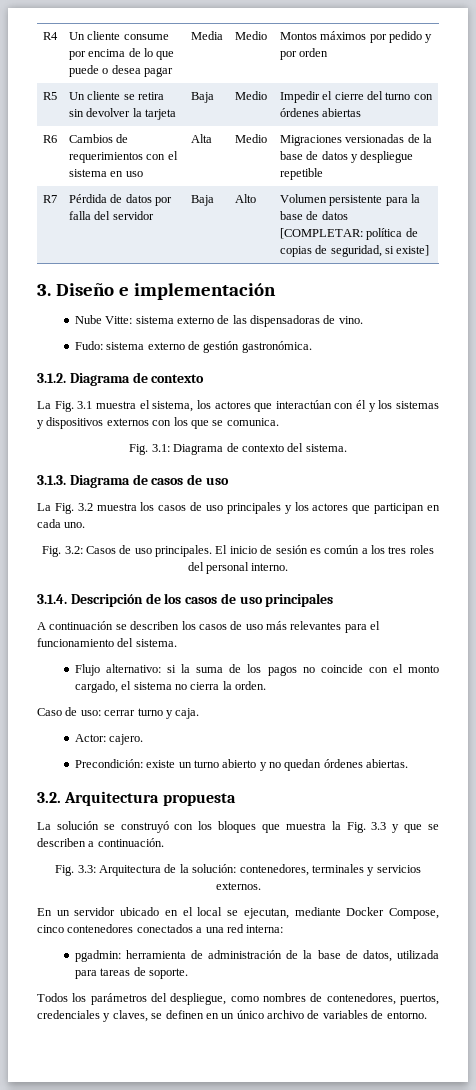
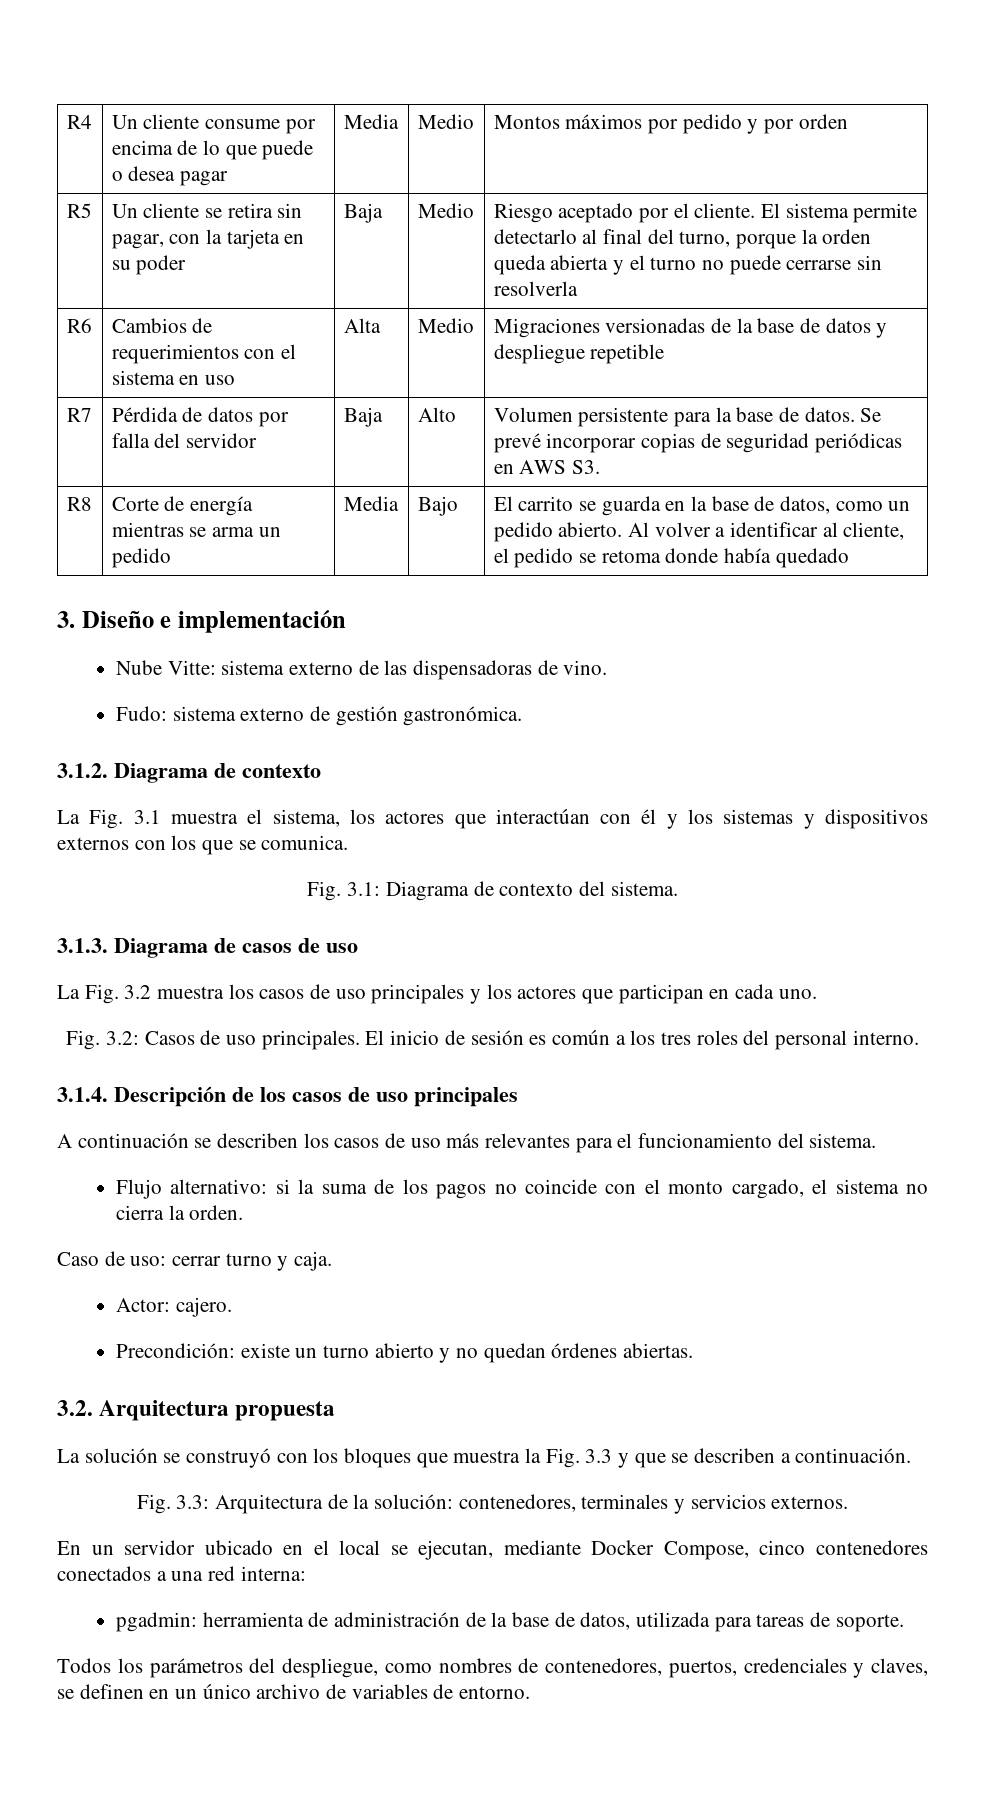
[86,108,131,117] devolver -> [111,234,201,249] pagar, con
(176, 114) none -> [284,234,305,244] [111,255,187,275] en su poder
[279,91,433,103] [279,108,362,117] Impedir el cierre del turno con órdenes abiertas -> [493,203,918,223] [493,229,872,249] [493,255,882,275] [493,281,578,296] Riesgo aceptado por el cliente. El sistema permite detectarlo al final del turno, porque la orden queda abierta y el turno no puede cerrarse sin resolverla
[321,211,348,220] [279,228,418,240] [279,245,430,257] datos [COMPLETAR: política de copias de seguridad, si existe] -> [804,407,882,422] [493,433,902,453] [493,460,600,474] [66,497,92,511] [111,496,253,516] [111,522,281,537] [111,548,171,568] [343,496,399,511] [417,496,458,516] [493,496,911,516] [493,522,905,542] [493,548,849,568] datos. Se prevé incorporar copias de seguridad periódicas en AWS S3. // R8 | Corte de energía mientras se arma un pedido | Media | Bajo | El carrito se guarda en la base de datos, como un pedido abierto. Al volver a identificar al cliente, el pedido se retoma donde había quedado

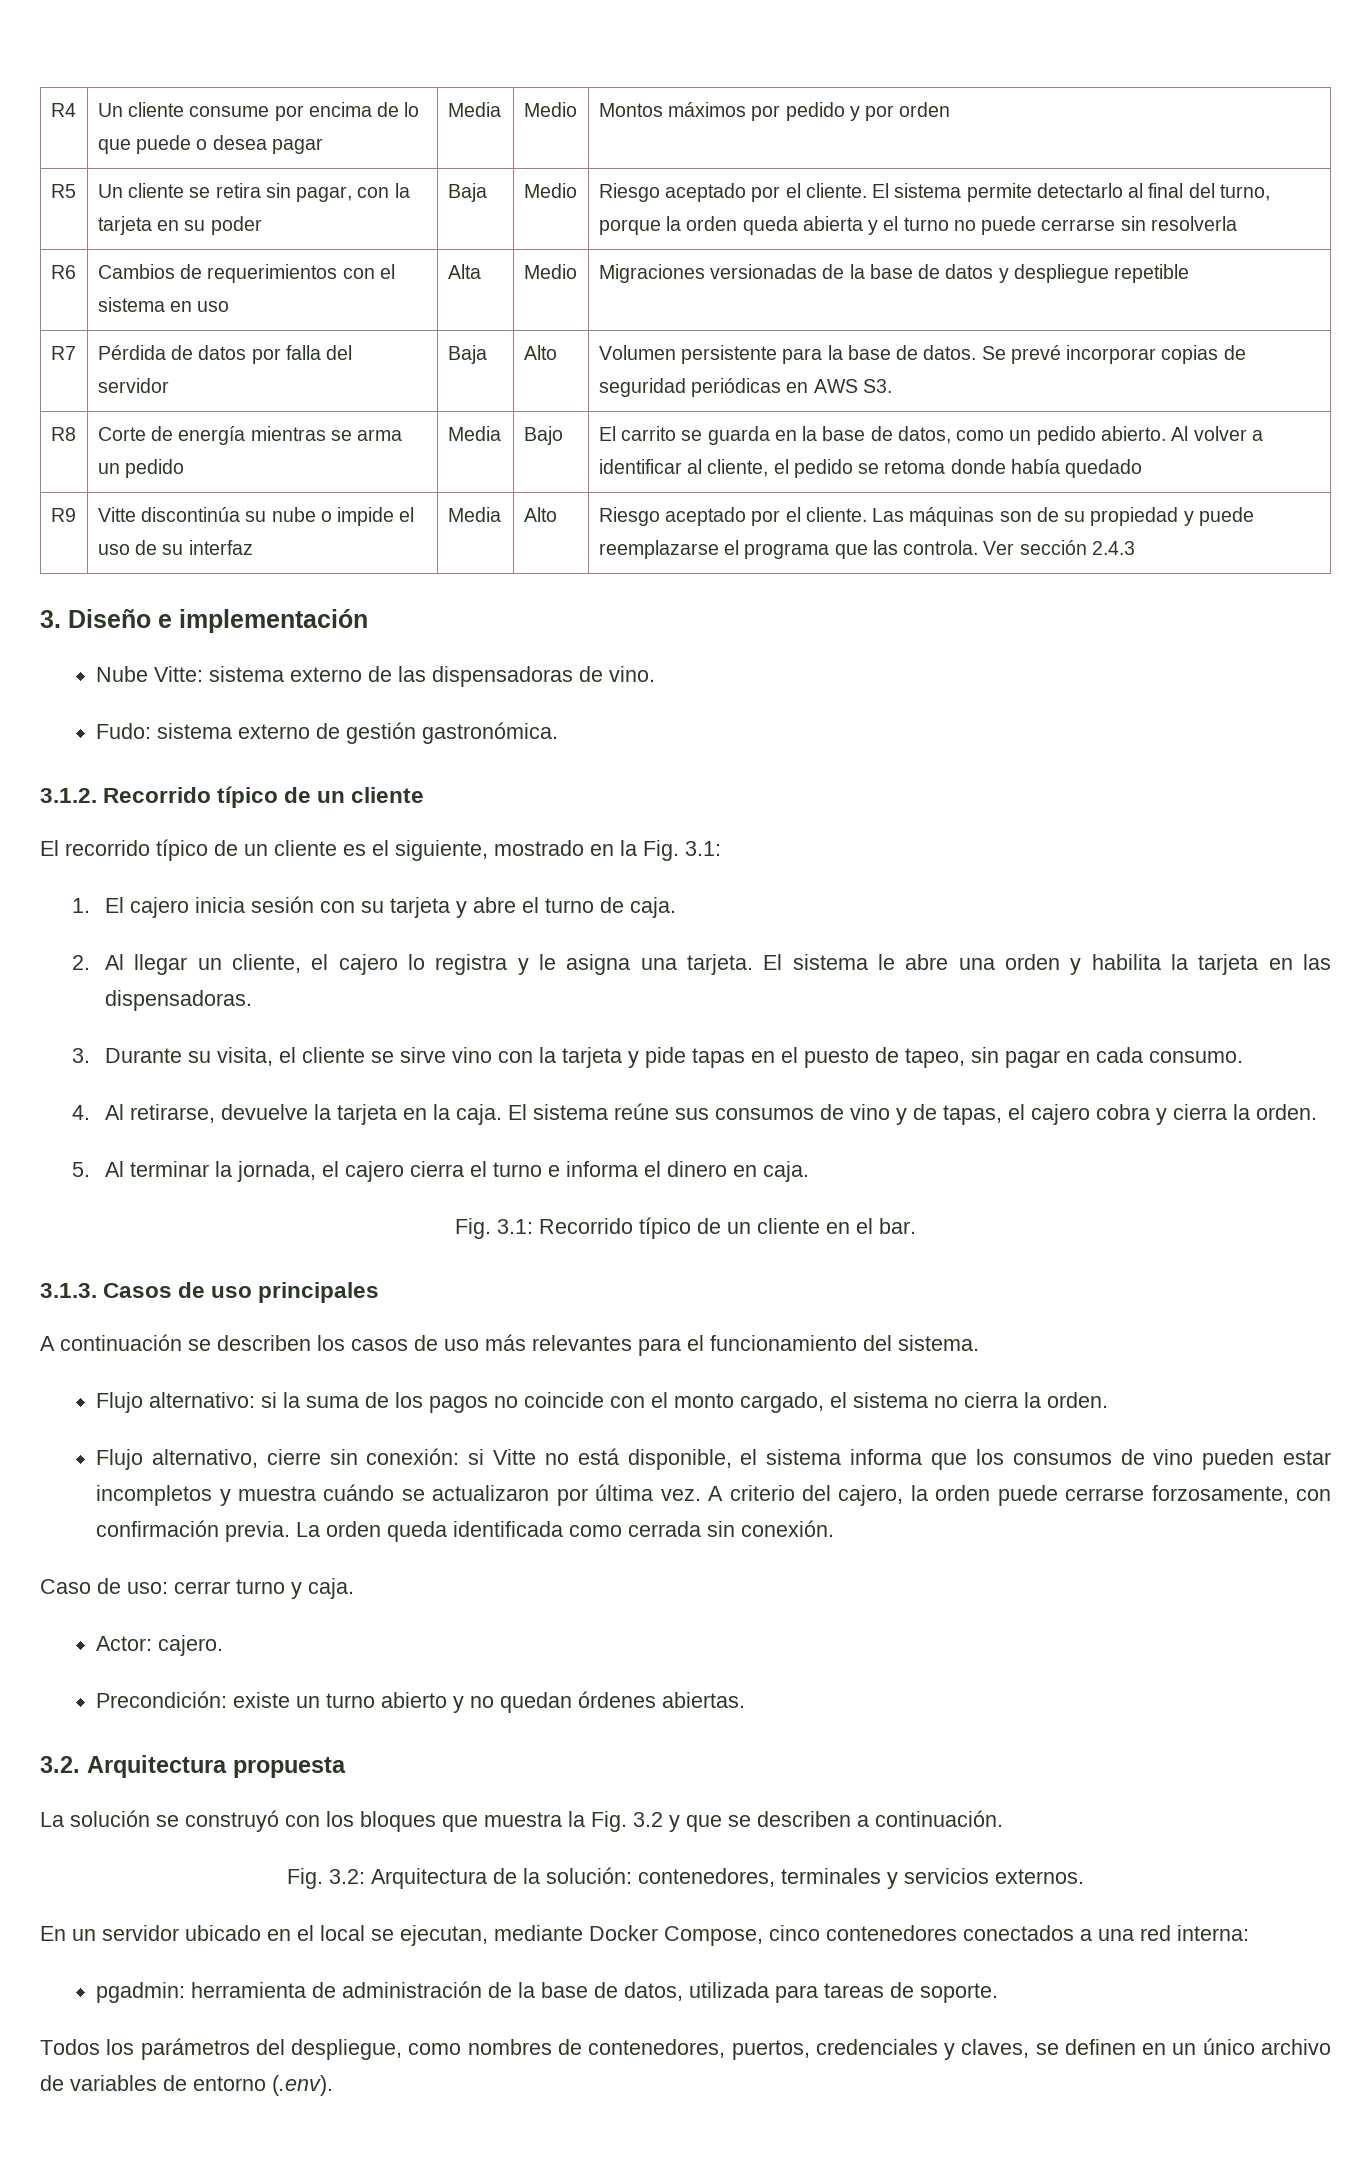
(849, 558) none -> [50,508,76,522] [97,507,415,526] [97,540,253,555] [447,507,501,522] [523,507,557,522] [598,507,1254,526] [598,540,1135,559] // R9 | Vitte discontinúa su nube o impide el uso de su interfaz | Media | Alto | Riesgo aceptado por el cliente. Las máquinas son de su propiedad y puede reemplazarse el programa que las controla. Ver sección 2.4.3
[114,763,321,783] [57,809,928,829] [57,835,349,855] [307,881,678,901] [57,938,358,958] [57,984,817,1004] [66,1030,919,1050] [57,1086,342,1107] Diagrama de contexto // La Fig. 3.1 muestra el sistema, los actores que interactúan con él y los sistemas y dispositivos externos con los que se comunica. // Fig. 3.1: Diagrama de contexto del sistema. // 3.1.3. Diagrama de casos de uso // La Fig. 3.2 muestra los casos de uso principales y los actores que participan en cada uno. // Fig. 3.2: Casos de uso principales. El inicio de sesión es común a los tres roles del personal interno. // 3.1.4. Descripción de los casos -> [103,786,425,808] [40,839,721,861] [72,896,676,918] [72,954,1331,975] [104,990,252,1011] [72,1047,1243,1068] [72,1103,1317,1125] [72,1161,809,1182] [455,1217,916,1239] [40,1283,173,1298] Recorrido típico de un cliente // El recorrido típico de un cliente es el siguiente, mostrado en la Fig. 3.1: // 1. El cajero inicia sesión con su tarjeta y abre el turno de caja. // 2. Al llegar un cliente, el cajero lo registra y le asigna una tarjeta. El sistema le abre una orden y habilita la tarjeta en las dispensadoras. // 3. Durante su visita, el cliente se sirve vino con la tarjeta y pide tapas en el puesto de tapeo, sin pagar en cada consumo. // 4. Al retirarse, devuelve la tarjeta en la caja. El sistema reúne sus consumos de vino y de tapas, el cajero cobra y cierra la orden. // 5. Al terminar la jornada, el cajero cierra el turno e informa el dinero en caja. // Fig. 3.1: Recorrido típico de un cliente en el bar. // 3.1.3. Casos
(244, 1212) none -> [96,1448,1331,1470] [96,1484,1331,1506] [96,1520,835,1542] // Flujo alternativo, cierre sin conexión: si Vitte no está disponible, el sistema informa que los consumos de vino pueden estar incompletos y muestra cuándo se actualizaron por última vez. A criterio del cajero, la orden puede cerrarse forzosamente, con confirmación previa. La orden queda identificada como cerrada sin conexión.
[585,1449,613,1463] 3.3 -> [633,1812,663,1827] 3.2
[176,1495,210,1509] 3.3: -> [329,1869,365,1884] 3.2:
[459,1686,531,1699] entorno. -> [193,2075,333,2096] entorno (.env).

